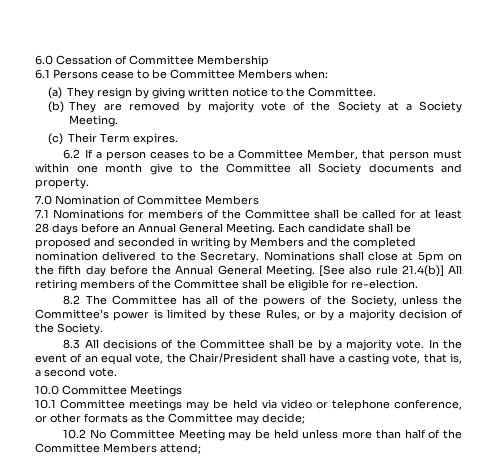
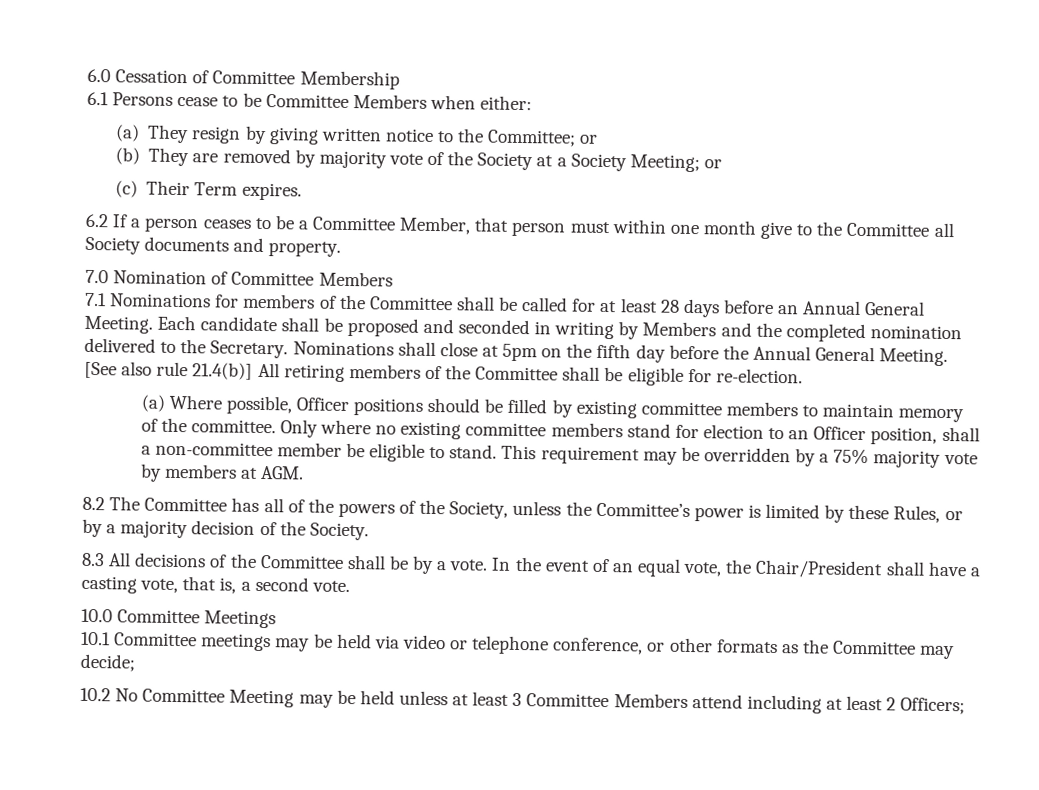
[295,69,328,79] when: -> [429,94,533,111] when either:
[308,87,377,97] Committee. -> [487,129,599,147] Committee; or
[69,115,119,127] Meeting. -> [629,154,722,173] Meeting; or
(418, 284) none -> [140,394,965,423] [140,417,980,445] [140,441,978,468] [139,463,304,482] // (a) Where possible, Officer positions should be filled by existing committee members to maintain memory of the committee. Only where no existing committee members stand for election to an Officer position, shall a non-committee member be eligible to stand. This requirement may be overridden by a 75% majority vote by members at AGM.
[346,339,393,351] majority -> (448, 566) none
[342,429,463,439] [35,443,201,454] more than half of the Committee Members attend; -> [452,691,966,715] at least 3 Committee Members attend including at least 2 Officers;

